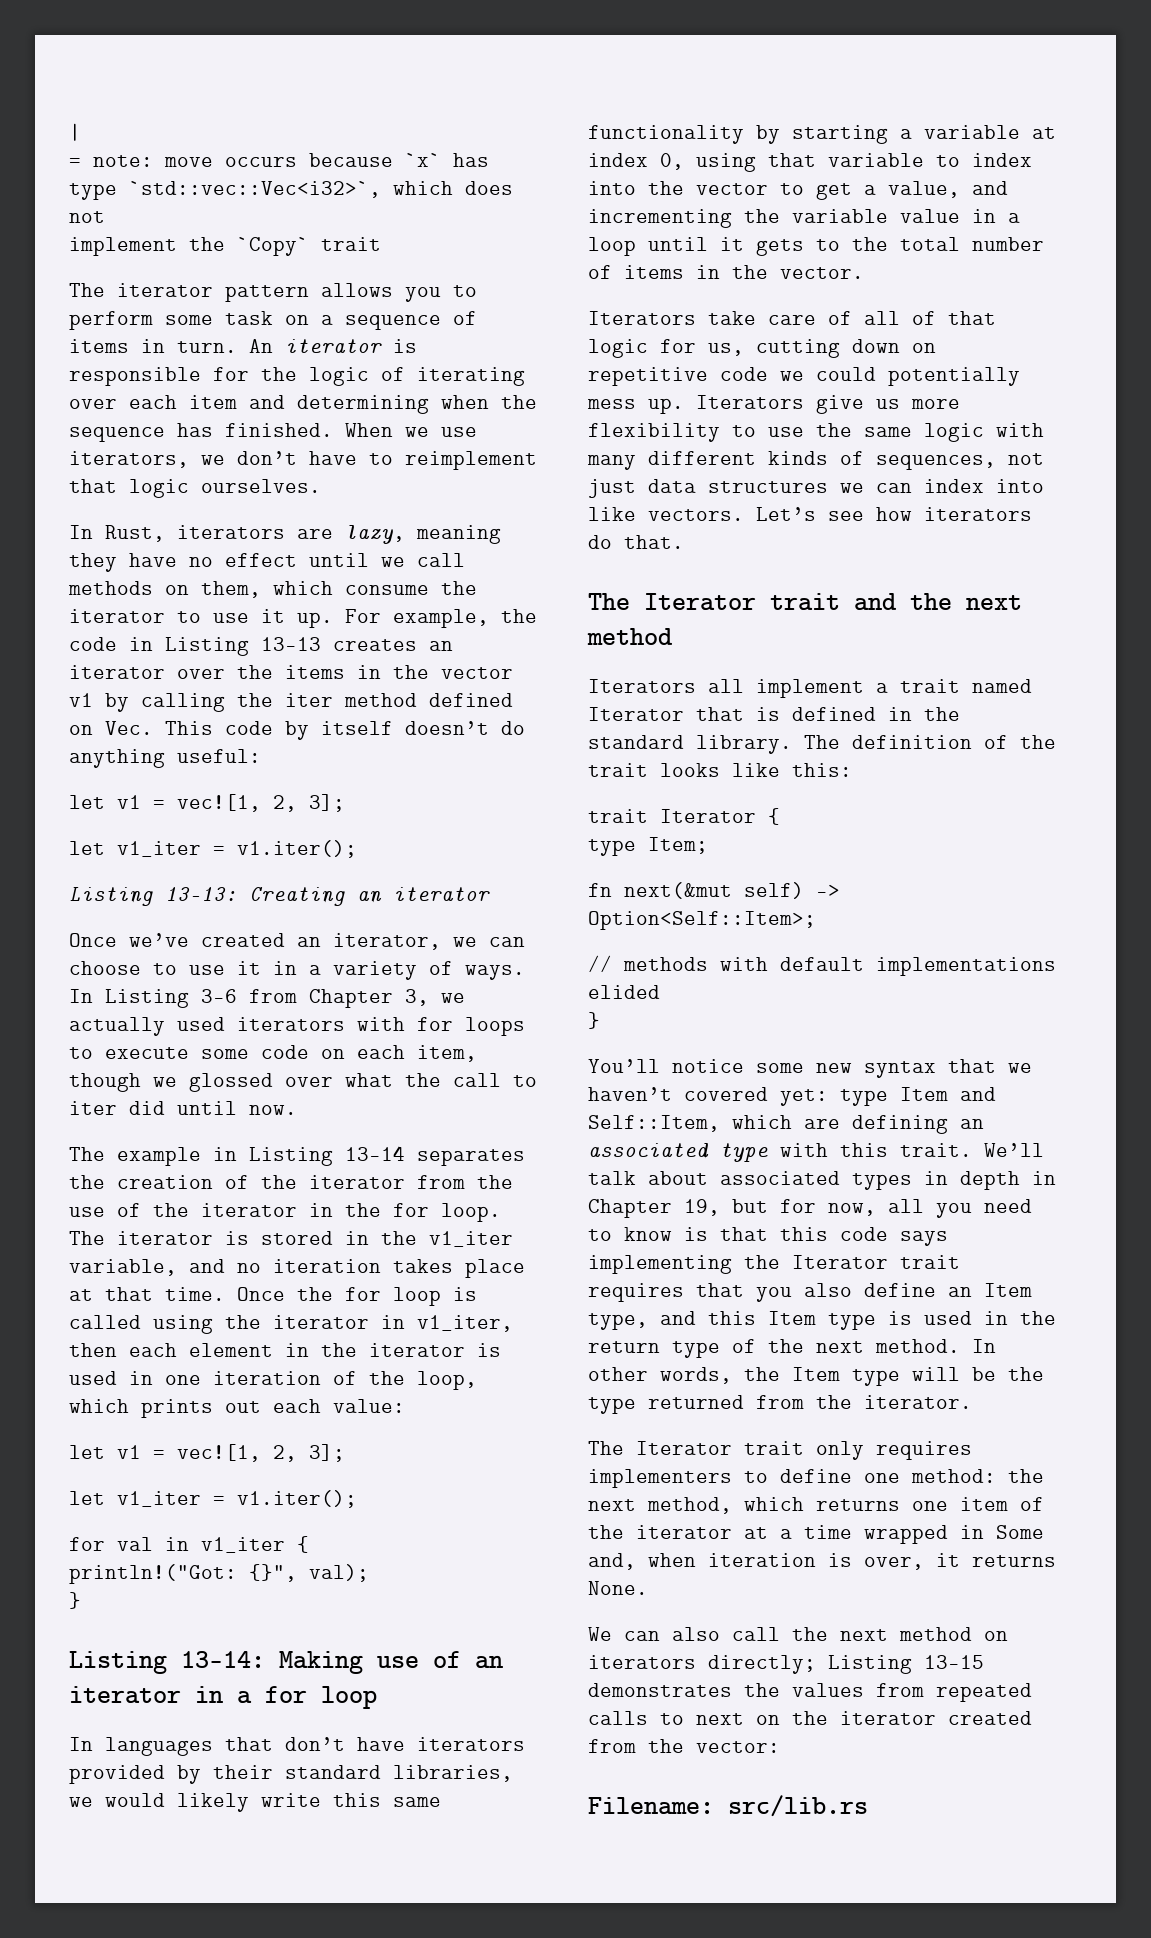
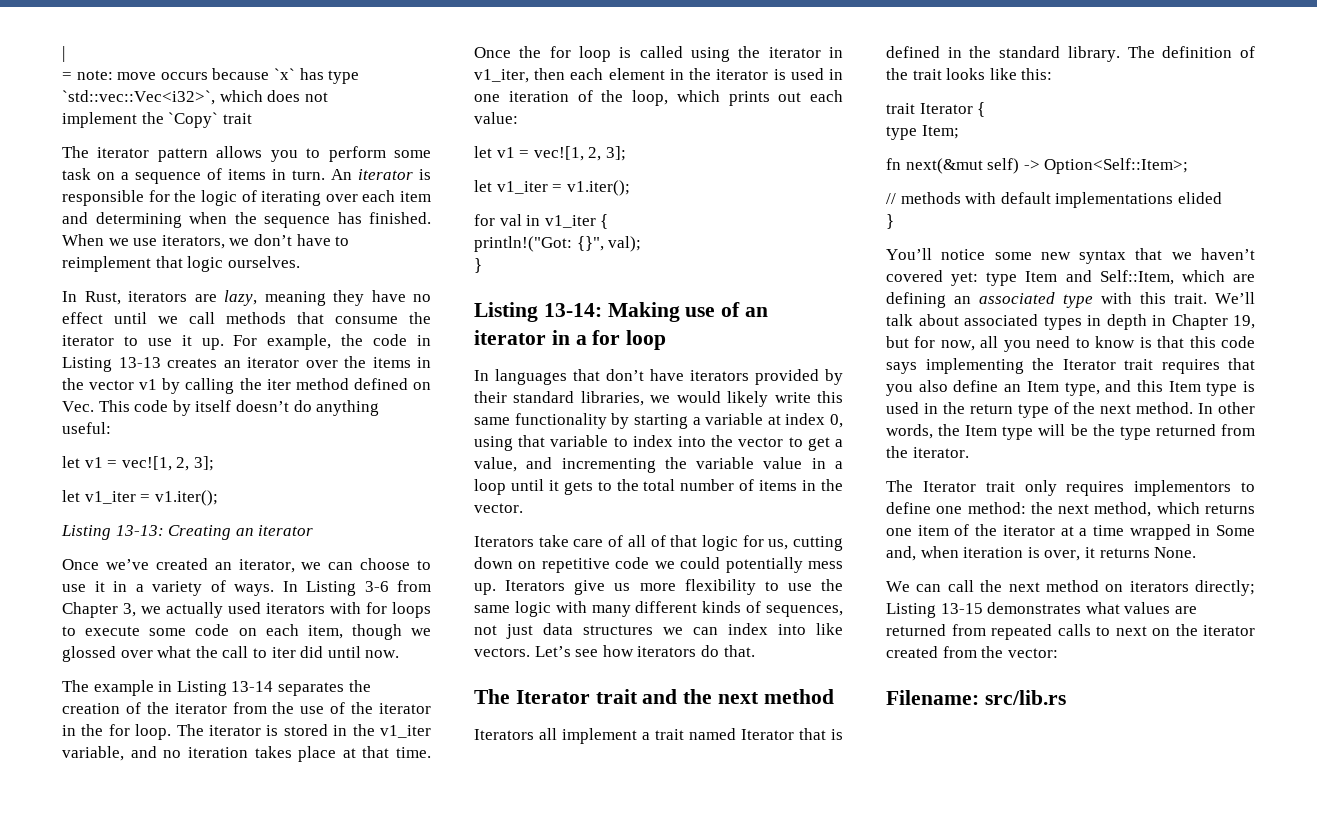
[165,581,333,598] on them, which -> [297,312,324,324] that
[588,1469,732,1488] implementers -> [1134,480,1232,496] implementors
[672,1627,720,1641] also -> (942, 588) none
[744,1683,864,1697] the values -> [1085,602,1197,614] [886,624,946,636] what values are returned

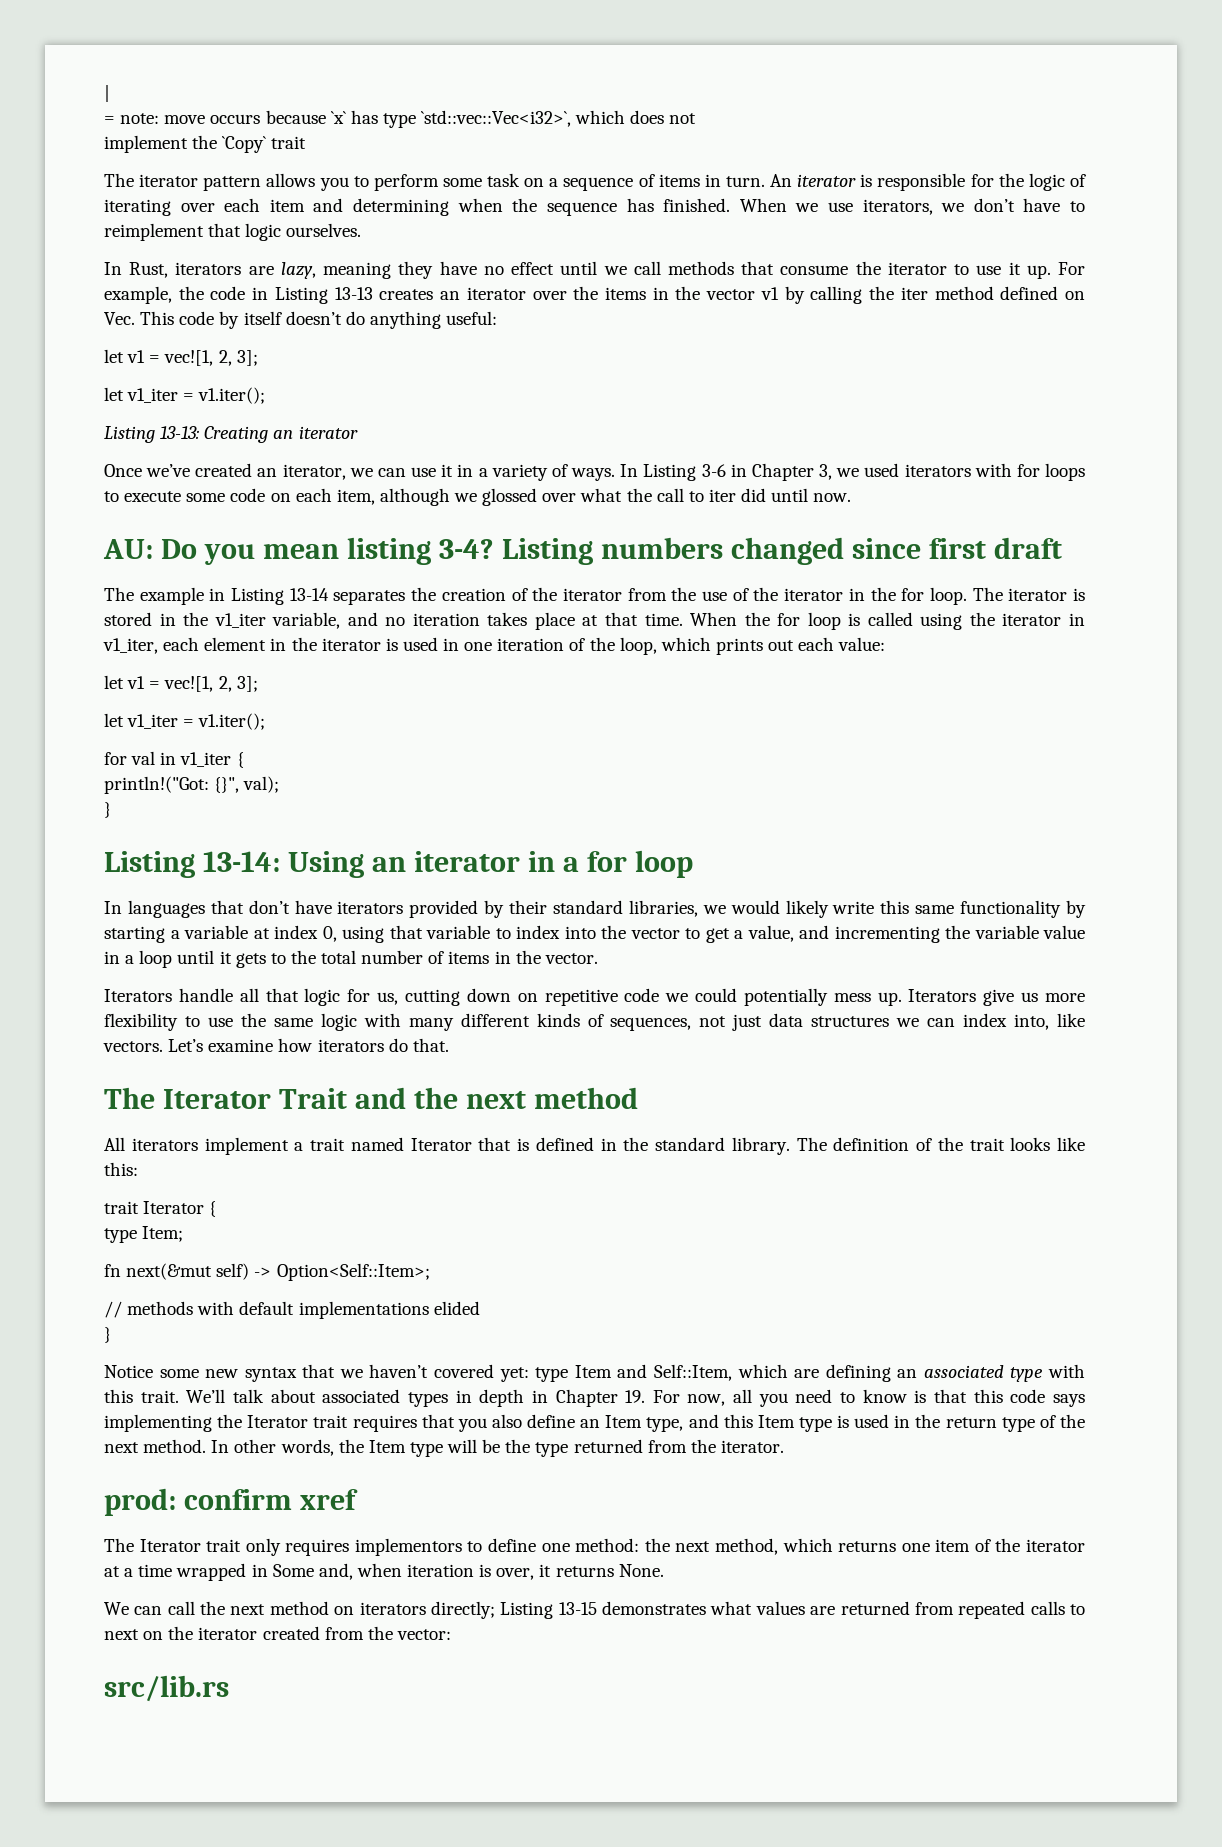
[360,558,431,570] choose to -> (406, 472) none
[397,580,431,592] from -> [730,464,747,477] in
[166,602,223,618] actually -> (860, 472) none
[351,624,402,640] though -> [379,488,450,506] although
(400, 654) none -> [103,537,1062,565] // AU: Do you mean listing 3-4? Listing numbers changed since first draft
[474,47,511,58] Once -> [690,612,738,626] When
[534,68,566,80] then -> (158, 646) none
[607,302,741,322] Making use of -> [287,851,364,878] Using
[538,535,666,547] take care of all of -> [178,988,259,1002] handle all
[778,624,806,635] into -> [1014,1014,1050,1030] into,
[575,649,599,657] see -> [208,1039,274,1052] examine
[595,689,638,704] trait -> [278,1088,347,1109] Trait
[474,728,557,740] Iterators all -> [104,1137,198,1151] All iterators
[886,248,986,260] You’ll notice -> [104,1365,153,1378] Notice
[1233,315,1255,329] [886,336,936,348] 19, but for -> [625,1390,680,1403] 19. For
(969, 452) none -> [104,1488,358,1516] // prod: confirm xref
[886,690,979,705] Filename: -> (451, 1634) none

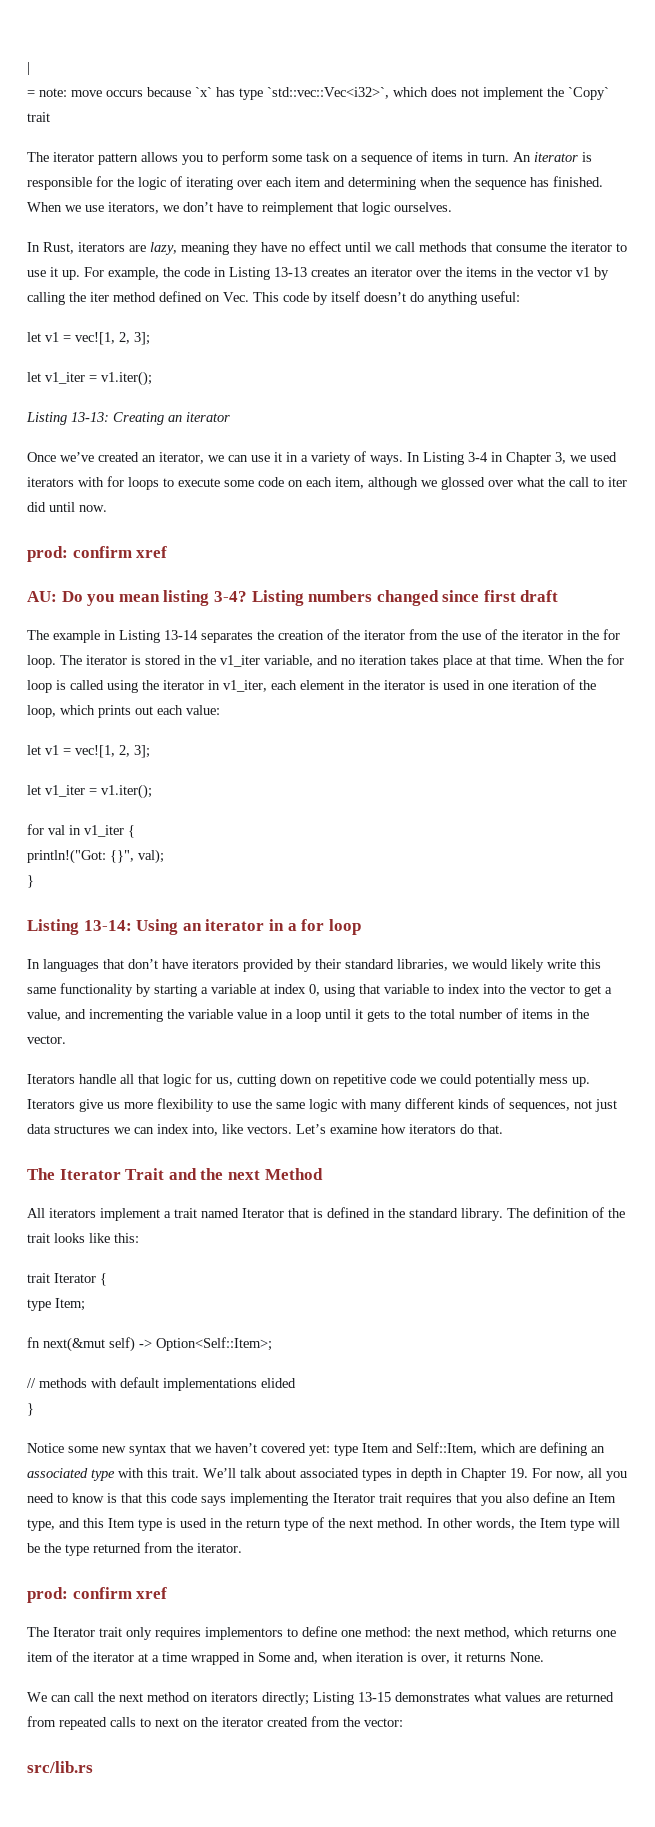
(697, 118) // -> (479, 92) none
[701,464,726,477] 3-6 -> [468,452,488,462] 3-4
(852, 497) none -> [27,546,168,562] // prod: confirm xref
[533,1087,638,1109] method -> [264,1168,323,1180] Method

